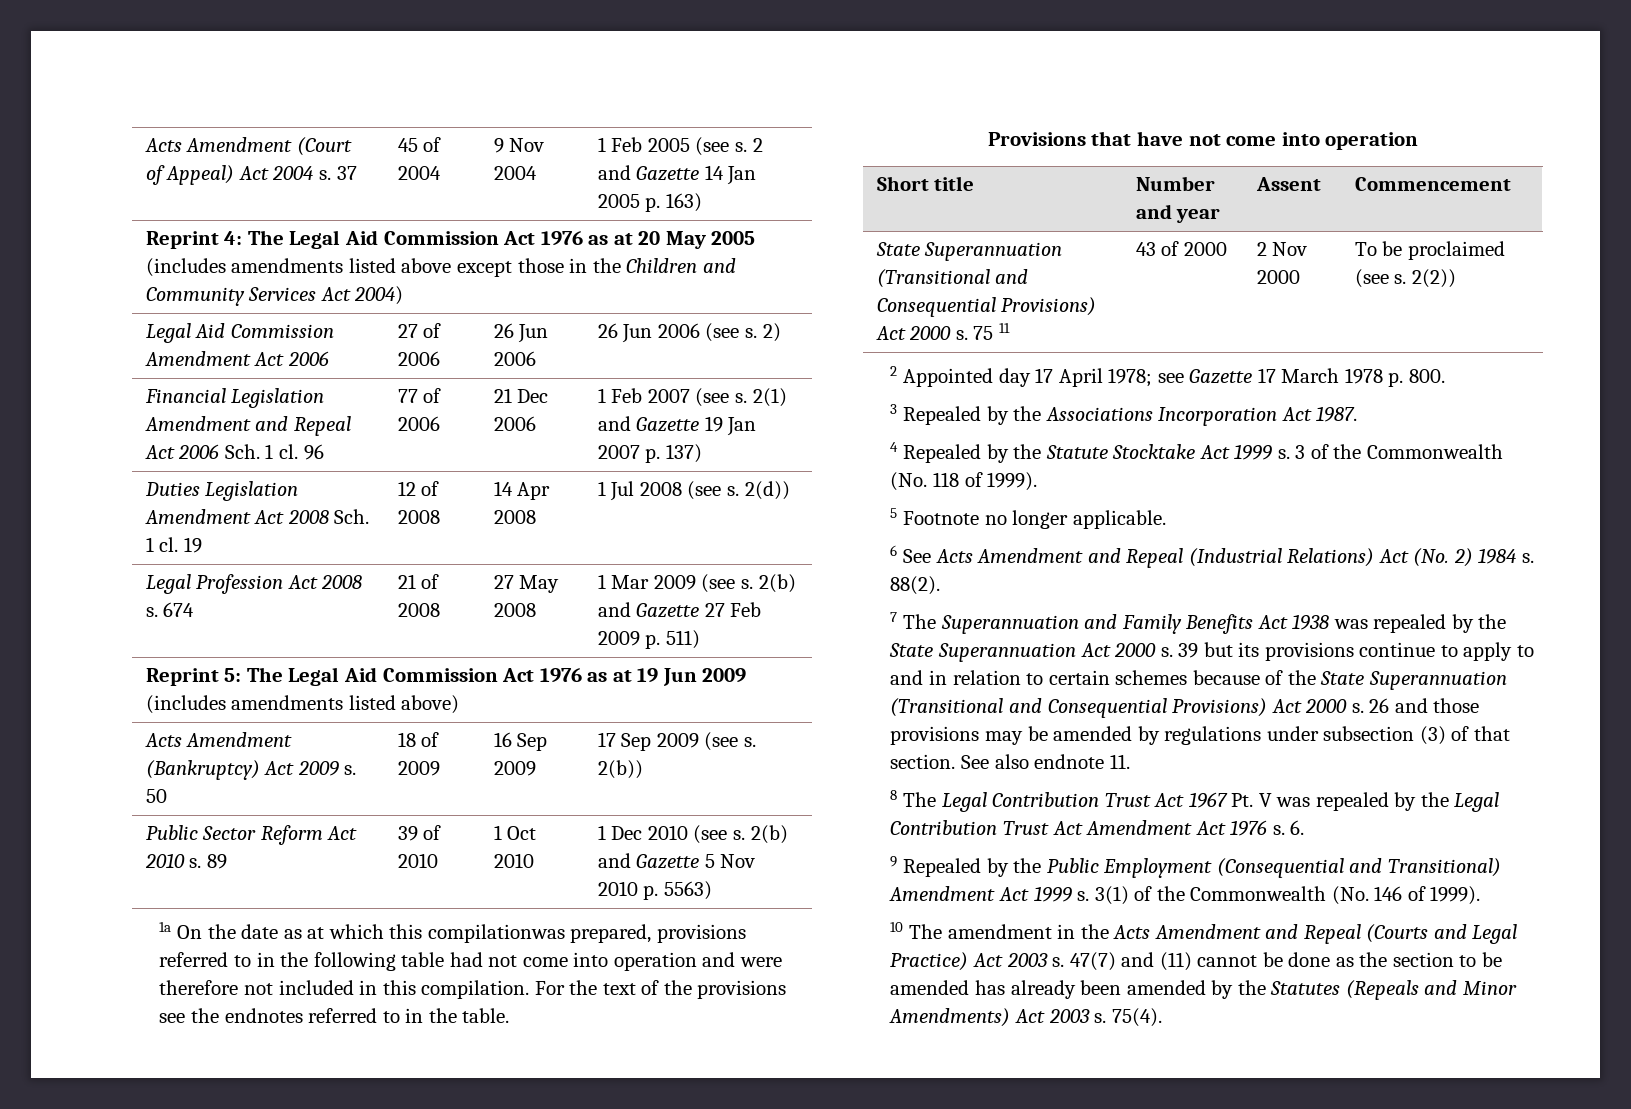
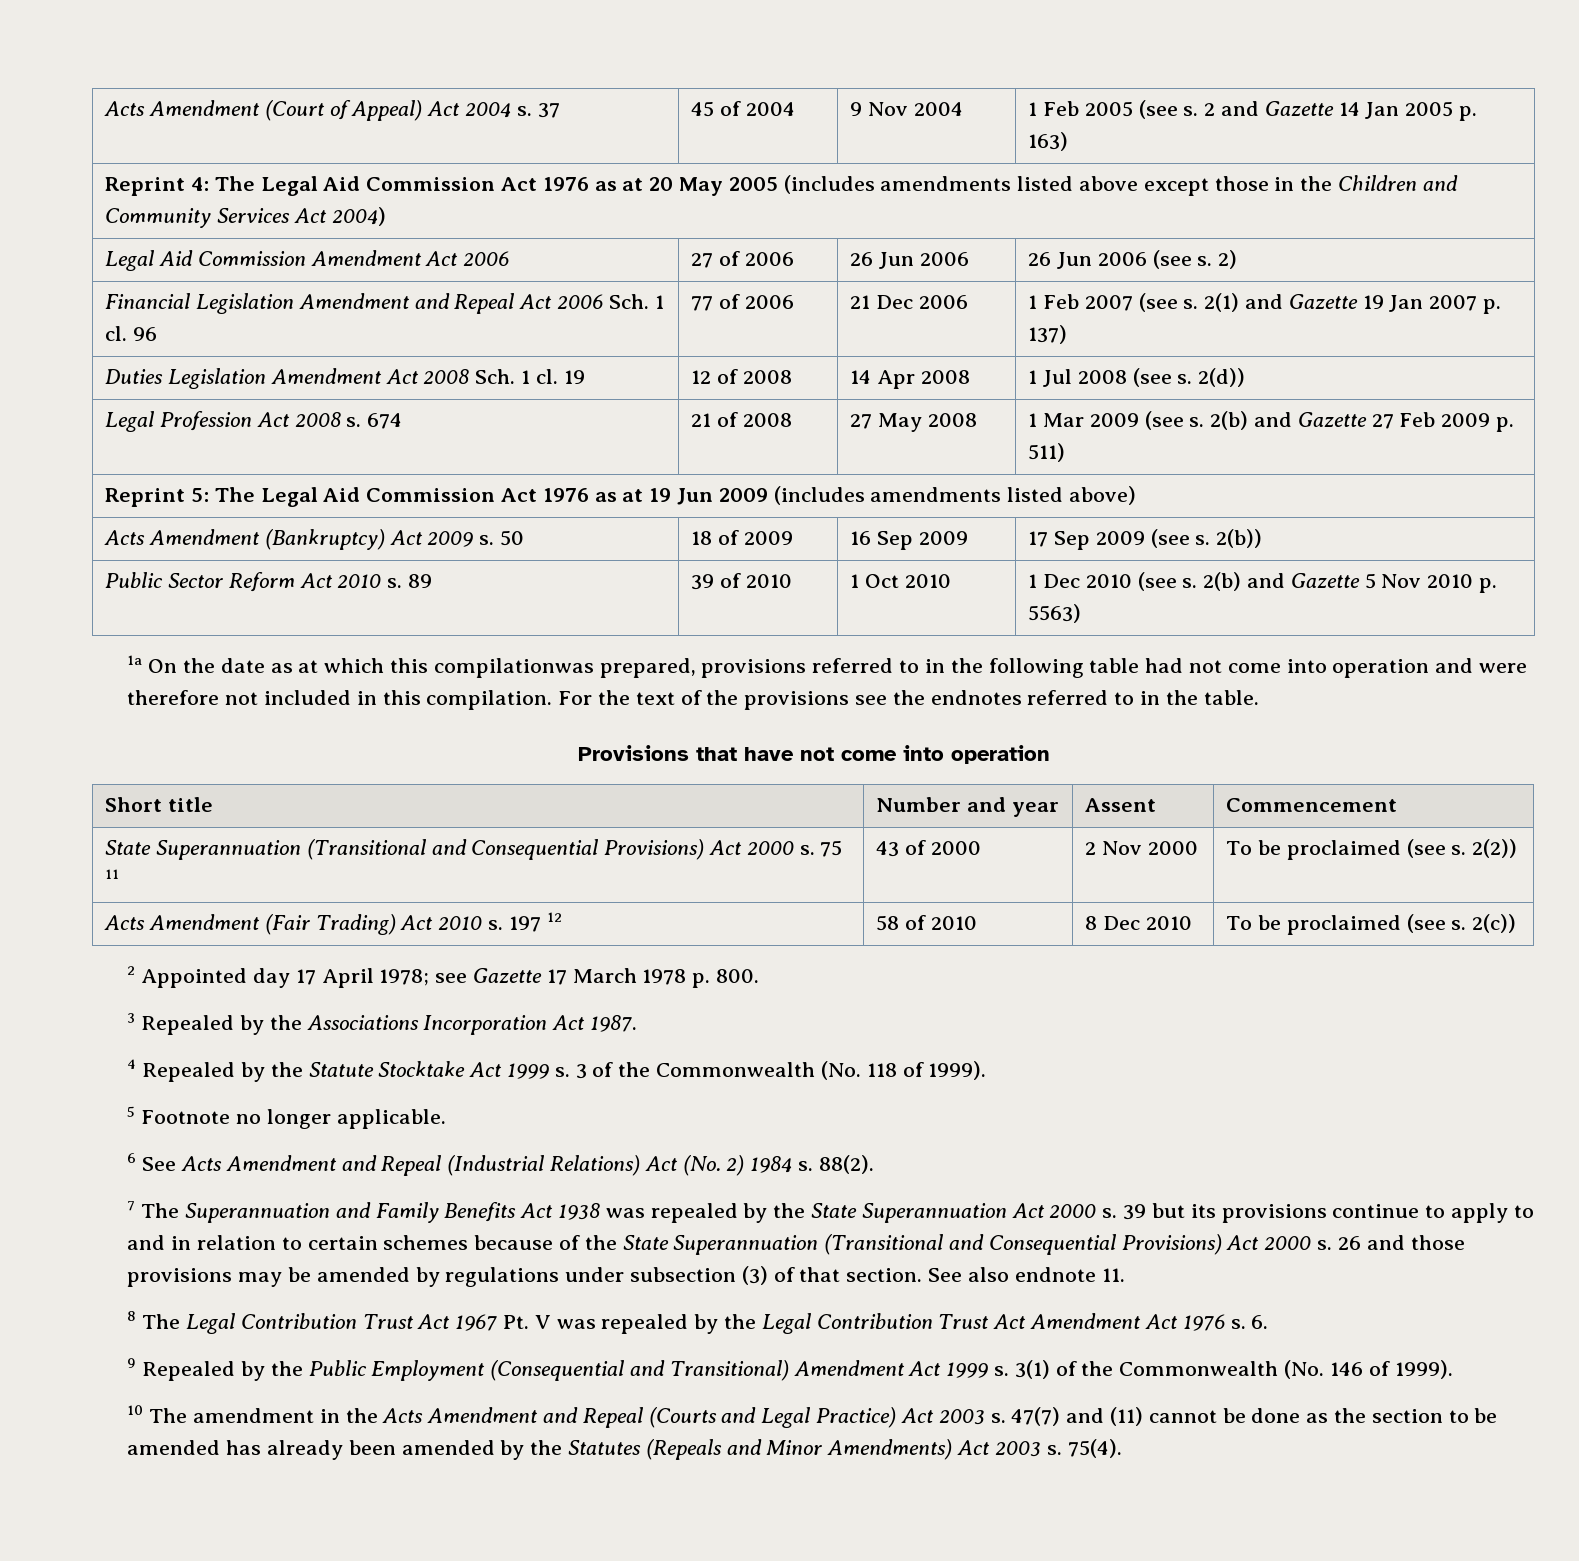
(1456, 278) none -> [104,912,562,935] [876,915,977,931] [1085,916,1192,930] [1226,914,1517,935] // Acts Amendment (Fair Trading) Act 2010 s. 197 12 | 58 of 2010 | 8 Dec 2010 | To be proclaimed (see s. 2(c))

